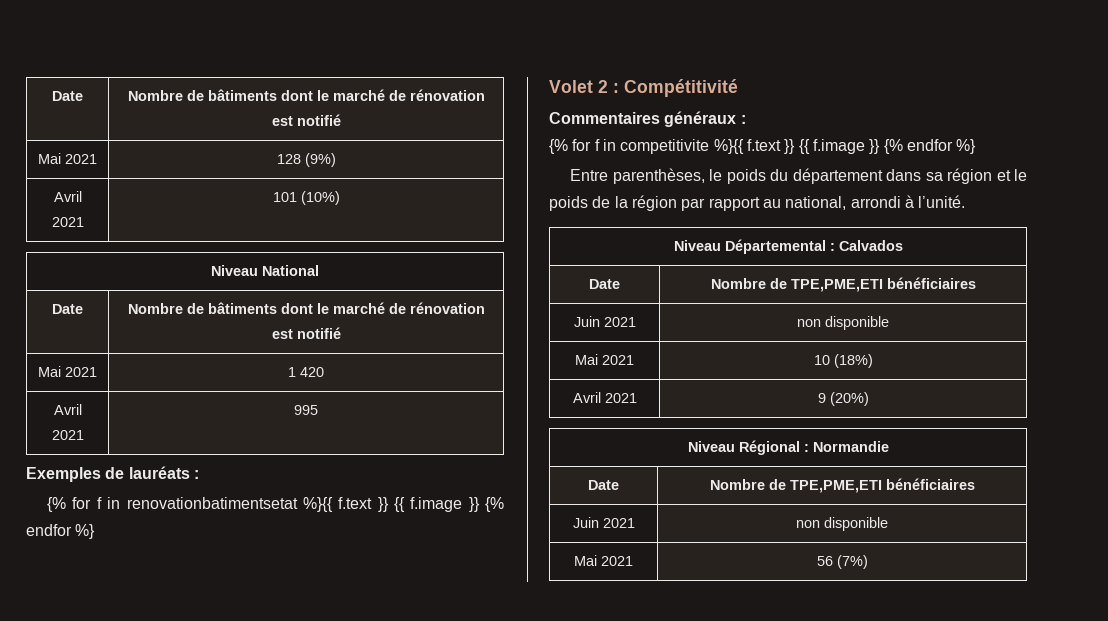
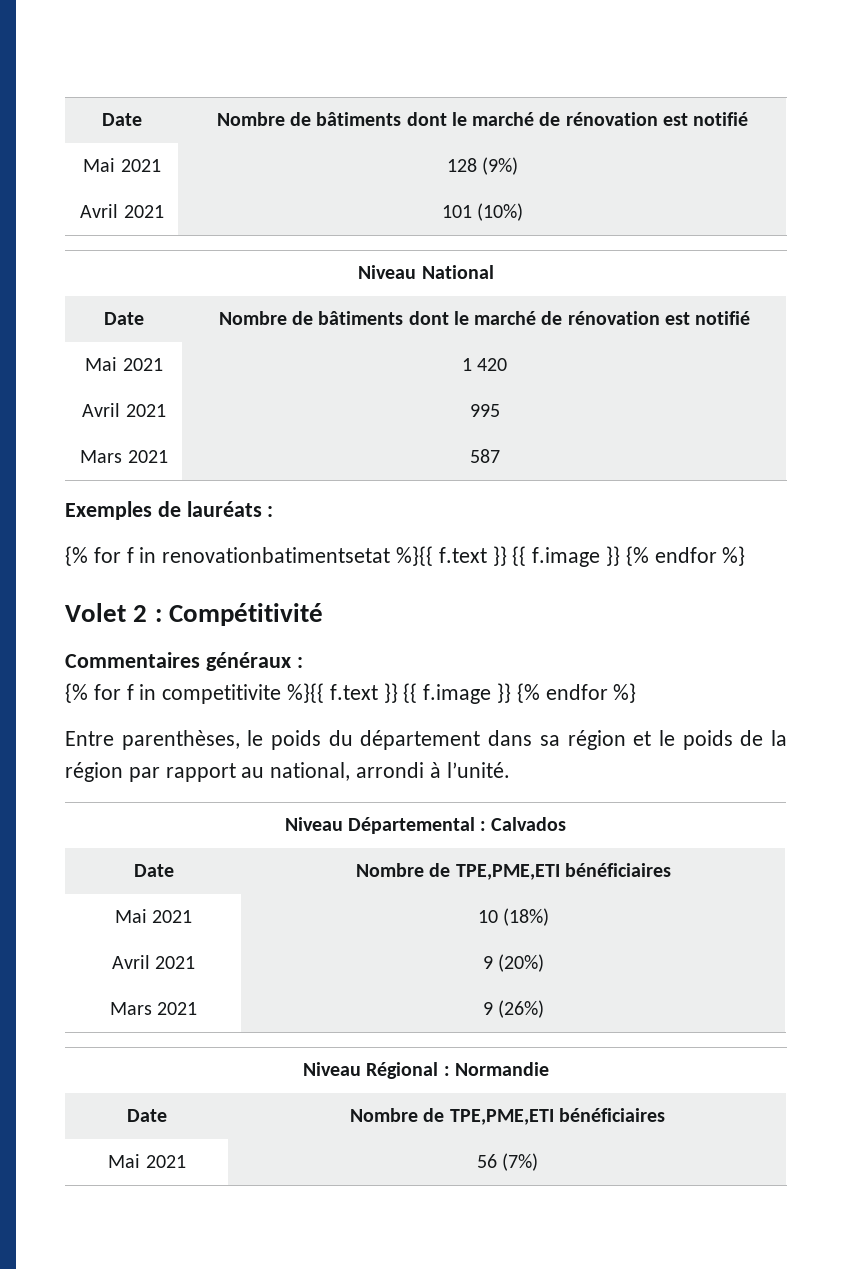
(318, 410) none -> [80,450,168,463] [469,449,500,463] // Mars 2021 | 587
[573,316,636,327] [797,316,889,330] // Juin 2021 | non disponible -> (671, 870) none
(869, 399) none -> [109,1002,198,1015] [482,1000,545,1018] // Mars 2021 | 9 (26%)
[572,517,635,528] [796,517,888,531] // Juin 2021 | non disponible -> (665, 1115) none

